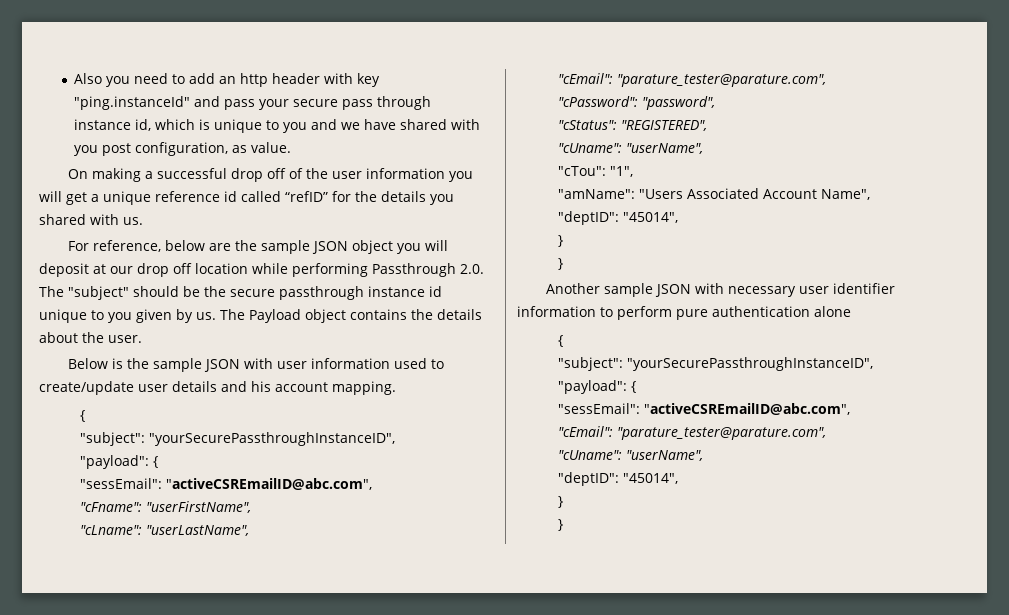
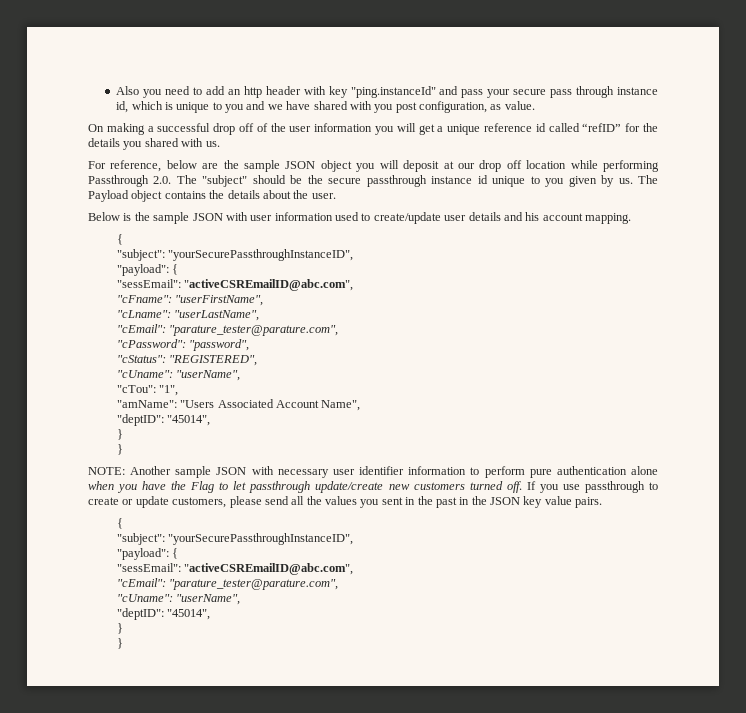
(563, 264) none -> [88,467,125,475] NOTE:
(851, 311) none -> [88,481,658,493] [88,496,603,508] when you have the Flag to let passthrough update/create new customers turned off. If you use passthrough to create or update customers, please send all the values you sent in the past in the JSON key value pairs.

